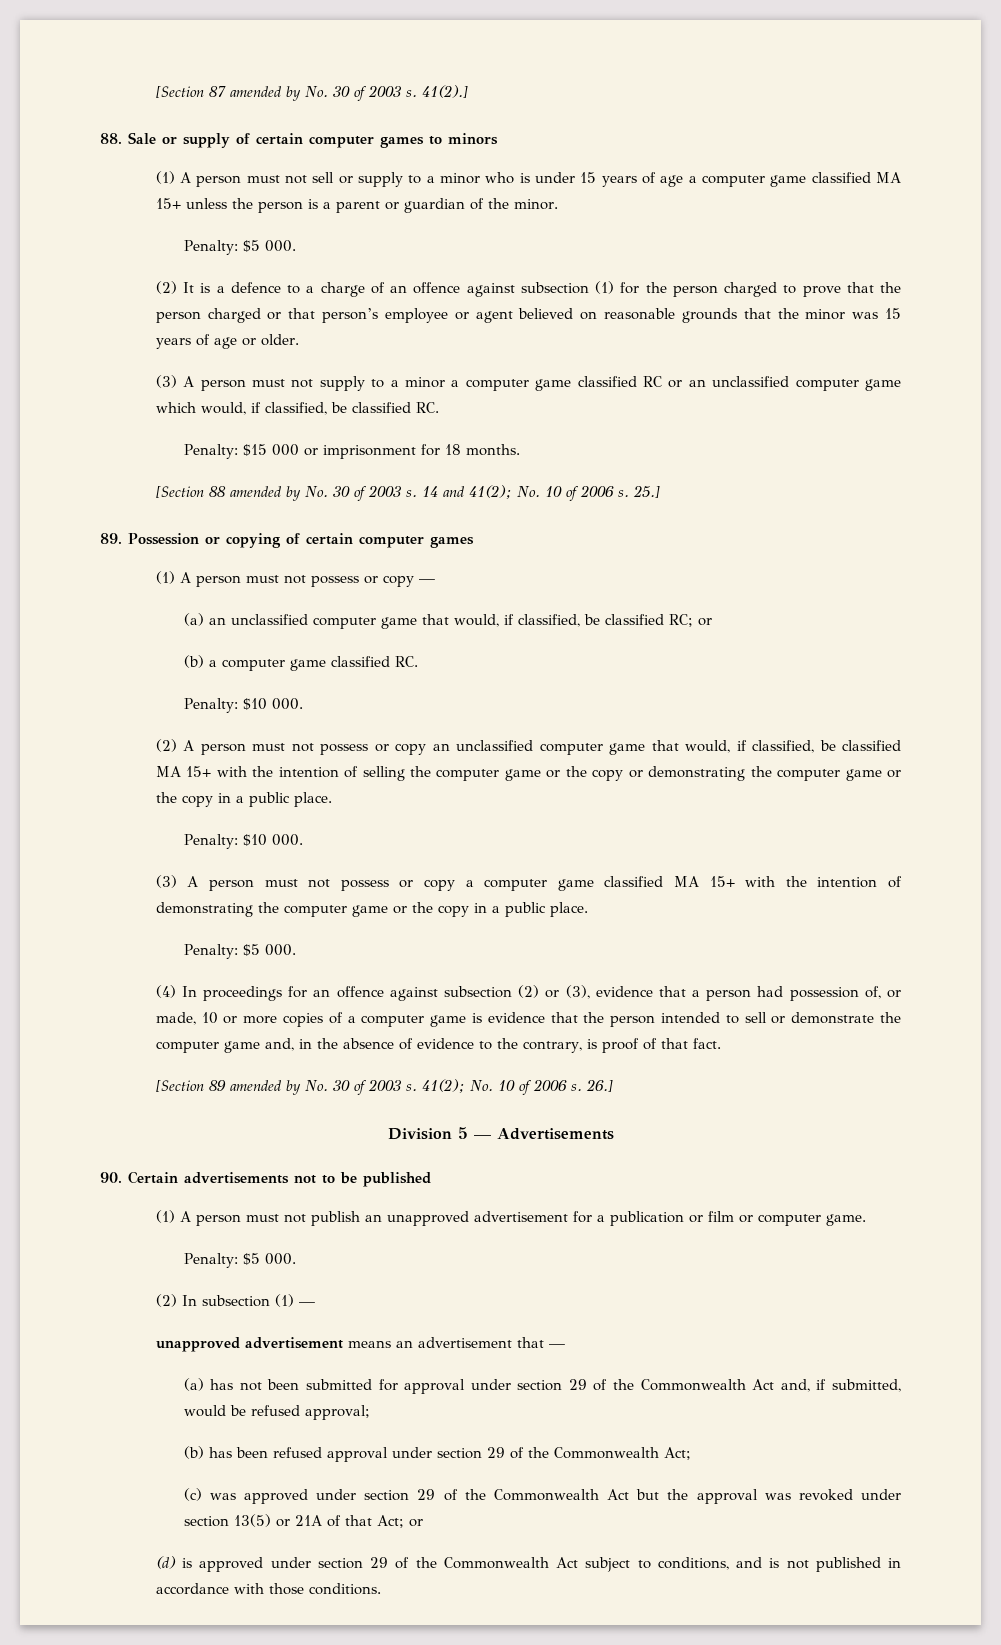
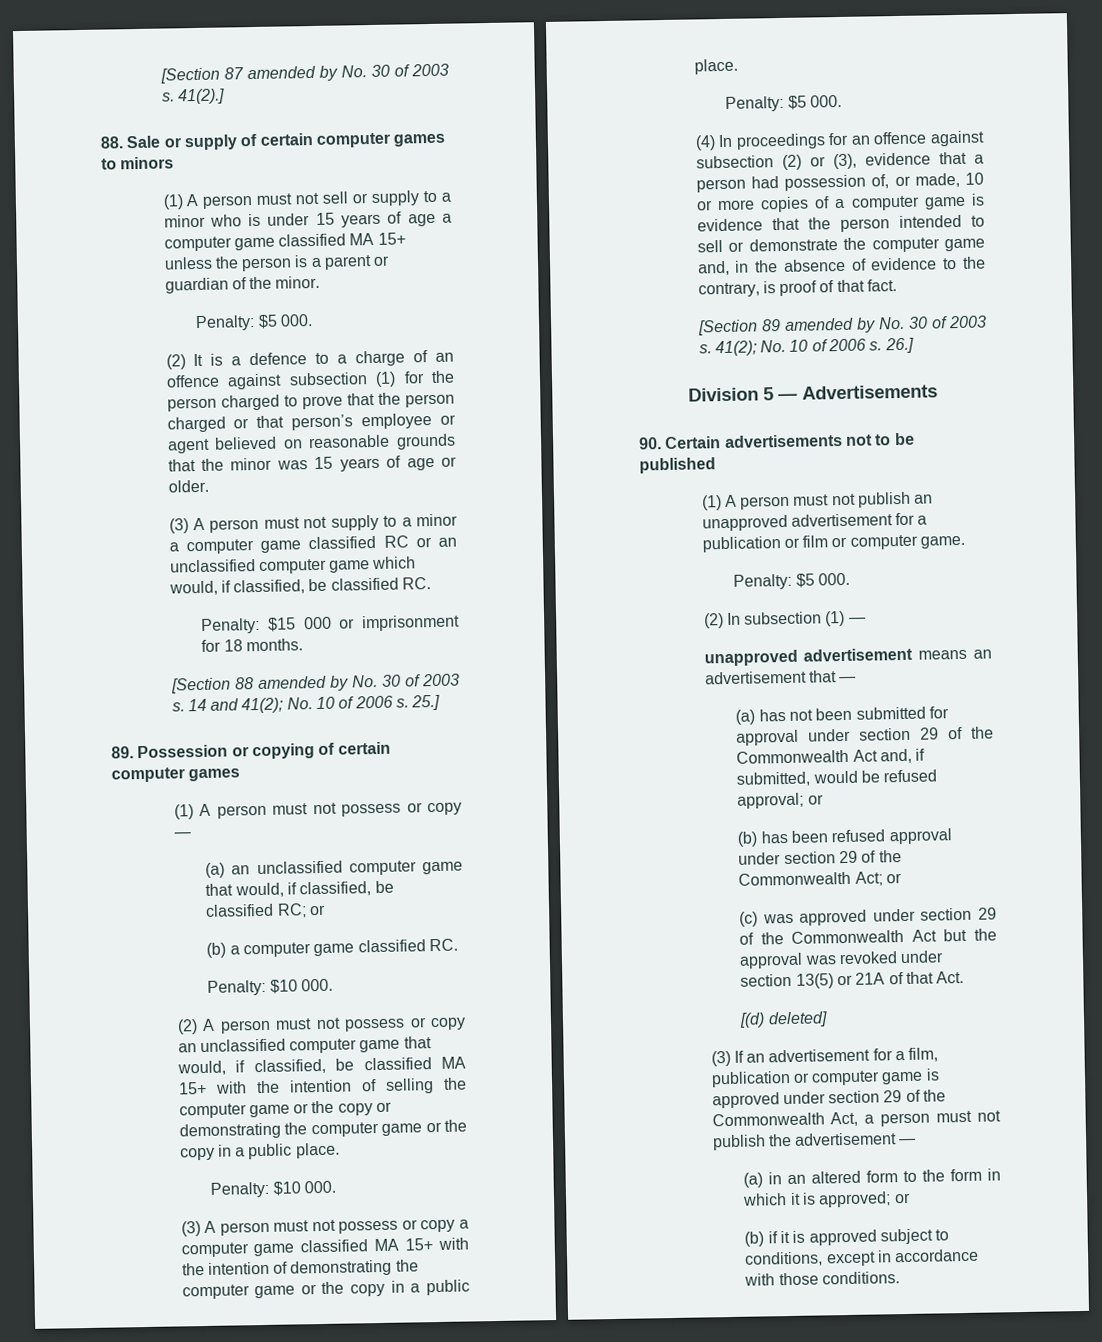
(370, 1412) none -> [807,794,824,805] or
(691, 1453) none -> [885,873,902,884] or
[376,1515,423,1528] [155,1556,176,1569] Act; or // (d) -> [936,970,965,984] [739,1011,828,1028] [710,1047,939,1067] [710,1070,924,1088] Act. // [(d) deleted] // (3) If an advertisement for a film, publication or computer game
[556,1557,881,1572] Act subject to conditions, and is not published -> [830,1110,1001,1127] [711,1132,917,1151] [743,1168,1001,1188] [742,1191,911,1208] [744,1228,950,1247] [744,1251,876,1267] Act, a person must not publish the advertisement — // (a) in an altered form to the form in which it is approved; or // (b) if it is approved subject to conditions, except

